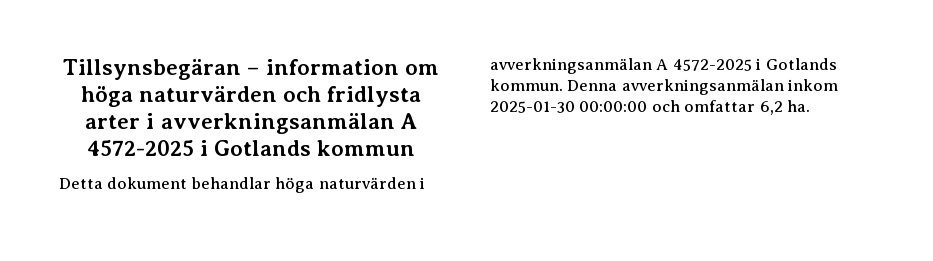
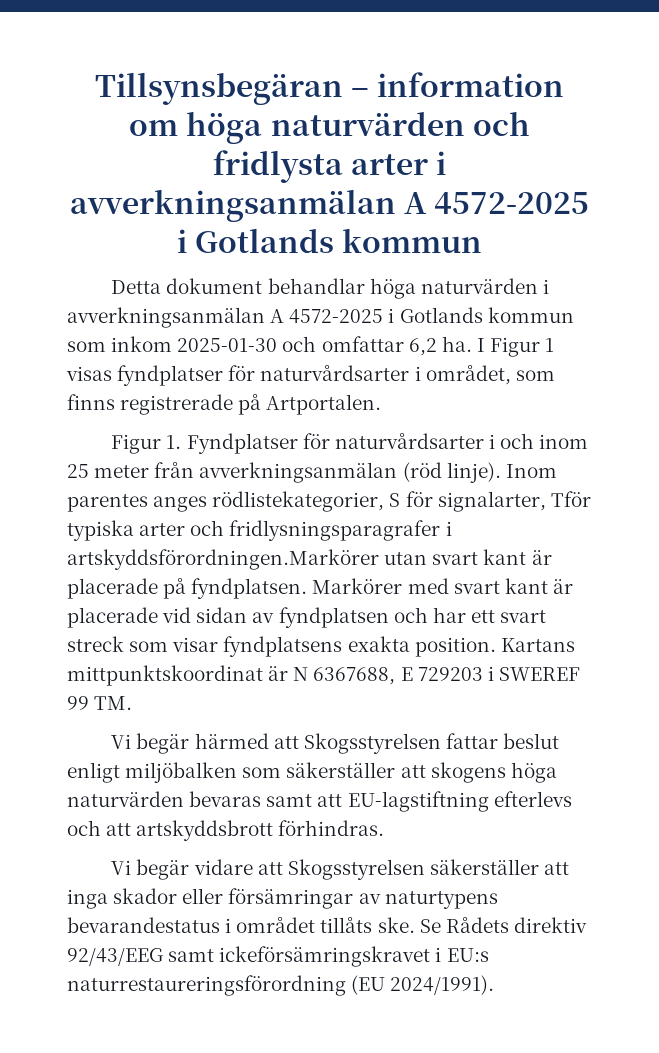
[490,79,784,95] kommun. Denna avverkningsanmälan -> [487,307,574,323] [67,341,106,352] kommun som
[579,101,648,112] 00:00:00 -> (278, 345) none
(811, 106) none -> [476,337,555,357] [66,365,555,386] [67,394,382,415] [111,433,589,454] [67,462,557,483] [67,491,591,512] [67,520,452,541] [67,549,552,570] [67,578,573,599] [67,607,547,628] [67,636,575,657] [67,665,580,686] [67,696,133,710] [111,733,560,754] [67,762,557,783] [67,791,572,812] [67,820,385,841] [111,859,570,880] [67,888,498,909] [67,917,587,933] [67,946,489,967] [67,975,495,996] I Figur 1 visas fyndplatser för naturvårdsarter i området, som finns registrerade på Artportalen. // Figur 1. Fyndplatser för naturvårdsarter i och inom 25 meter från avverkningsanmälan (röd linje). Inom parentes anges rödlistekategorier, S för signalarter, Tför typiska arter och fridlysningsparagrafer i artskyddsförordningen.Markörer utan svart kant är placerade på fyndplatsen. Markörer med svart kant är placerade vid sidan av fyndplatsen och har ett svart streck som visar fyndplatsens exakta position. Kartans mittpunktskoordinat är N 6367688, E 729203 i SWEREF 99 TM. // Vi begär härmed att Skogsstyrelsen fattar beslut enligt miljöbalken som säkerställer att skogens höga naturvärden bevaras samt att EU-lagstiftning efterlevs och att artskyddsbrott förhindras. // Vi begär vidare att Skogsstyrelsen säkerställer att inga skador eller försämringar av naturtypens bevarandestatus i området tillåts ske. Se Rådets direktiv 92/43/EEG samt ickeförsämringskravet i EU:s naturrestaureringsförordning (EU 2024/1991).

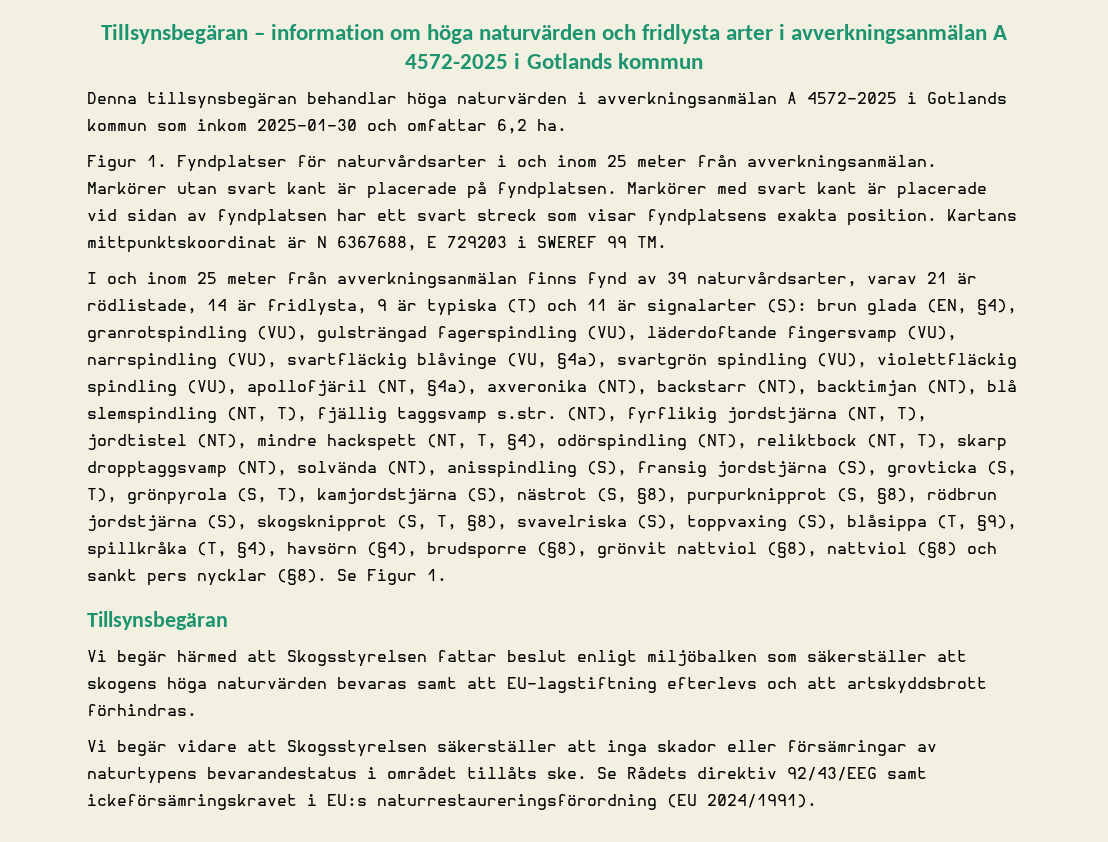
[111,278,263,294] Detta dokument -> [87,92,297,109] Denna tillsynsbegäran
[476,337,555,357] [66,365,555,386] [67,394,382,415] I Figur 1 visas fyndplatser för naturvårdsarter i området, som finns registrerade på Artportalen. -> (567, 125) none
[199,462,557,483] [67,491,591,512] [67,520,452,541] [67,549,379,570] avverkningsanmälan (röd linje). Inom parentes anges rödlistekategorier, S för signalarter, Tför typiska arter och fridlysningsparagrafer i artskyddsförordningen.Markörer -> [747,155,937,171] [87,182,167,194] avverkningsanmälan. Markörer
[393,607,428,623] och -> (327, 217) none
(133, 703) none -> [87,272,977,289] [87,299,1017,316] [87,326,957,343] [87,353,1017,370] [87,380,1017,397] [87,407,927,424] [87,434,1007,451] [87,461,1017,478] [87,488,997,505] [87,515,1017,532] [87,542,997,559] [87,569,447,586] [87,611,228,630] // I och inom 25 meter från avverkningsanmälan finns fynd av 39 naturvårdsarter, varav 21 är rödlistade, 14 är fridlysta, 9 är typiska (T) och 11 är signalarter (S): brun glada (EN, §4), granrotspindling (VU), gulsträngad fagerspindling (VU), läderdoftande fingersvamp (VU), narrspindling (VU), svartfläckig blåvinge (VU, §4a), svartgrön spindling (VU), violettfläckig spindling (VU), apollofjäril (NT, §4a), axveronika (NT), backstarr (NT), backtimjan (NT), blå slemspindling (NT, T), fjällig taggsvamp s.str. (NT), fyrflikig jordstjärna (NT, T), jordtistel (NT), mindre hackspett (NT, T, §4), odörspindling (NT), reliktbock (NT, T), skarp dropptaggsvamp (NT), solvända (NT), anisspindling (S), fransig jordstjärna (S), grovticka (S, T), grönpyrola (S, T), kamjordstjärna (S), nästrot (S, §8), purpurknipprot (S, §8), rödbrun jordstjärna (S), skogsknipprot (S, T, §8), svavelriska (S), toppvaxing (S), blåsippa (T, §9), spillkråka (T, §4), havsörn (§4), brudsporre (§8), grönvit nattviol (§8), nattviol (§8) och sankt pers nycklar (§8). Se Figur 1. // Tillsynsbegäran

